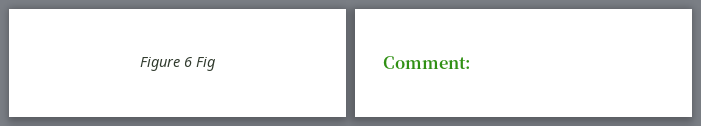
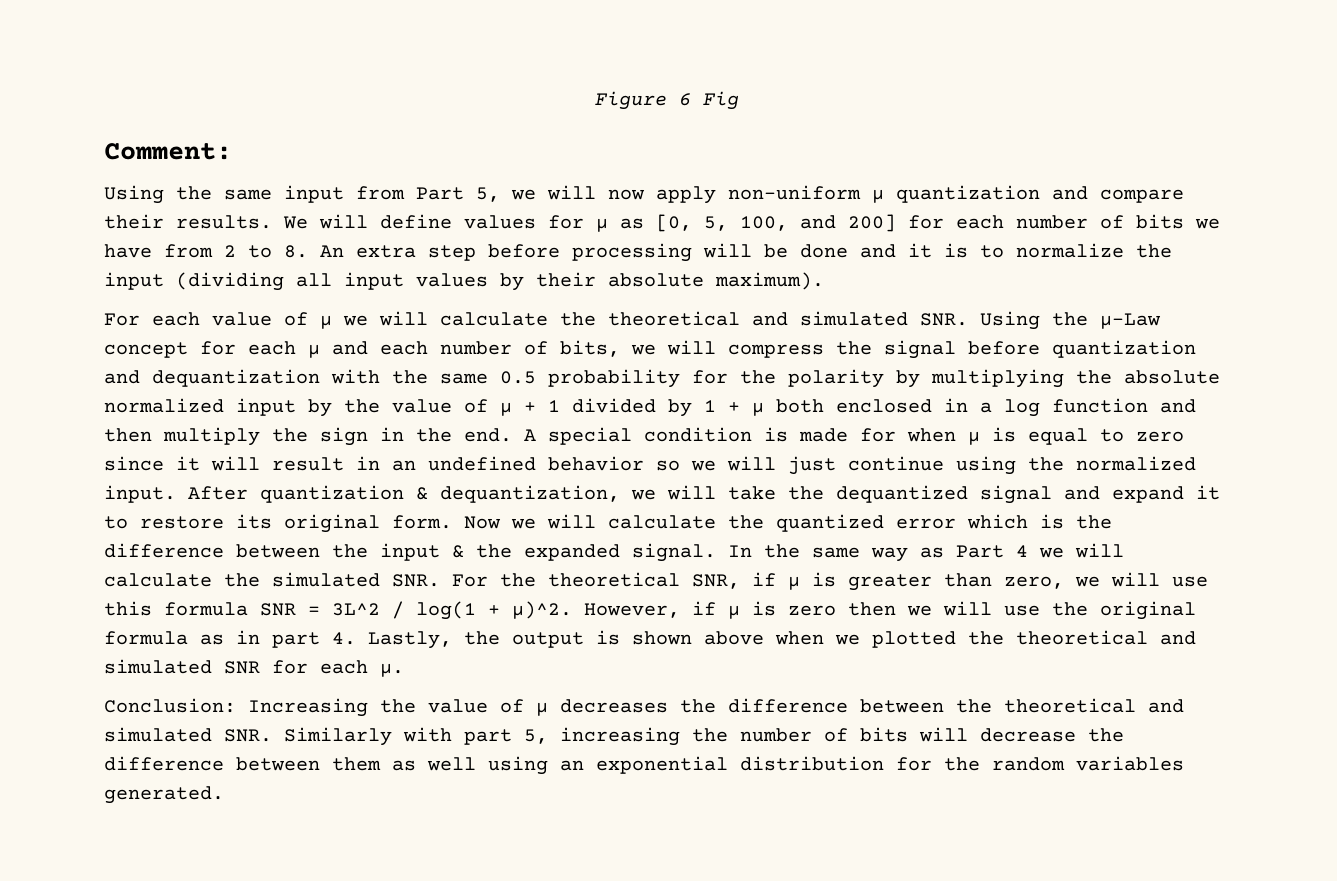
(471, 62) none -> [104,185,1184,204] [104,214,1220,232] [104,243,1172,262] [104,272,824,291] [104,311,1161,330] [104,340,1196,359] [104,369,1220,388] [104,398,1196,417] [104,427,1184,446] [104,456,1196,475] [104,485,1220,504] [104,514,1112,533] [104,543,1124,562] [104,572,1208,591] [104,601,1196,620] [104,630,1196,649] [104,659,404,677] [104,698,1184,717] [104,727,1124,746] [104,756,1184,775] [104,786,224,804] // Using the same input from Part 5, we will now apply non-uniform μ quantization and compare their results. We will define values for μ as [0, 5, 100, and 200] for each number of bits we have from 2 to 8. An extra step before processing will be done and it is to normalize the input (dividing all input values by their absolute maximum). // For each value of μ we will calculate the theoretical and simulated SNR. Using the μ-Law concept for each μ and each number of bits, we will compress the signal before quantization and dequantization with the same 0.5 probability for the polarity by multiplying the absolute normalized input by the value of μ + 1 divided by 1 + μ both enclosed in a log function and then multiply the sign in the end. A special condition is made for when μ is equal to zero since it will result in an undefined behavior so we will just continue using the normalized input. After quantization & dequantization, we will take the dequantized signal and expand it to restore its original form. Now we will calculate the quantized error which is the difference between the input & the expanded signal. In the same way as Part 4 we will calculate the simulated SNR. For the theoretical SNR, if μ is greater than zero, we will use this formula SNR = 3L^2 / log(1 + μ)^2. However, if μ is zero then we will use the original formula as in part 4. Lastly, the output is shown above when we plotted the theoretical and simulated SNR for each μ. // Conclusion: Increasing the value of μ decreases the difference between the theoretical and simulated SNR. Similarly with part 5, increasing the number of bits will decrease the difference between them as well using an exponential distribution for the random variables generated.

